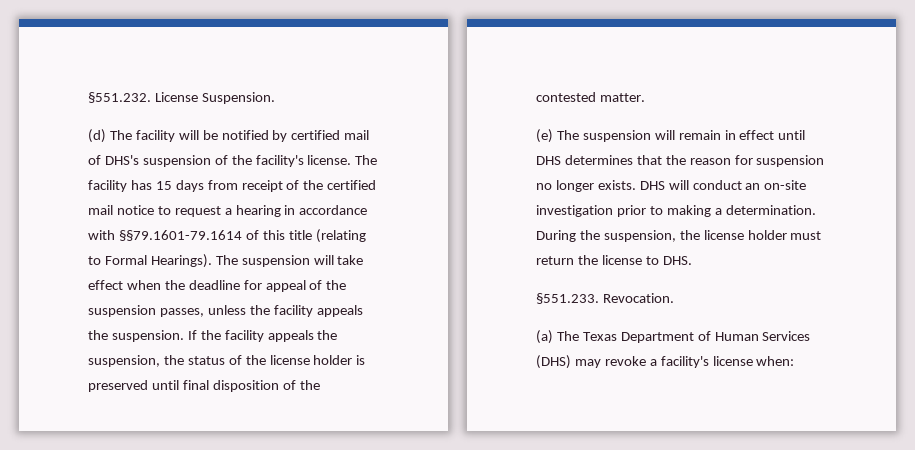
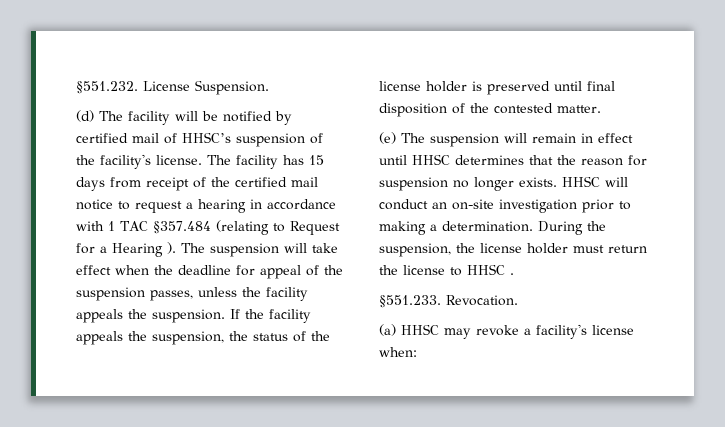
[104,155,139,165] DHS's -> [182,132,231,143] HHSC’s
[118,229,366,243] [88,254,212,268] §§79.1601-79.1614 of this title (relating to Formal Hearings). -> [108,220,340,235] [76,242,176,257] 1 TAC §357.484 (relating to Request for a Hearing ).
[536,156,561,165] DHS -> [412,154,450,165] HHSC
[639,181,665,190] DHS -> [562,176,600,187] HHSC
[662,256,692,265] DHS. -> [467,264,514,275] HHSC .
[556,331,811,343] [536,355,571,369] The Texas Department of Human Services (DHS) -> [401,324,439,335] HHSC

